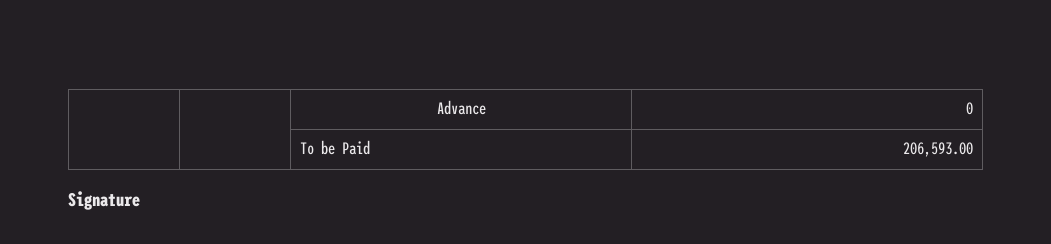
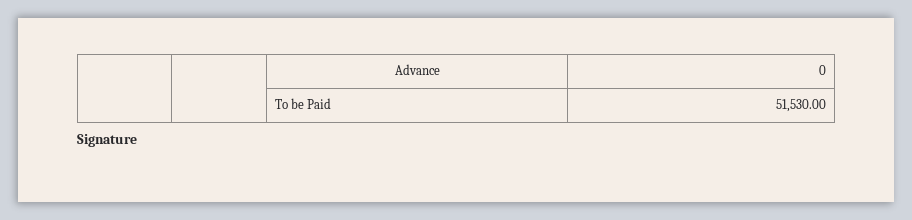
[903,142,974,157] 206,593.00 -> [776,99,827,112] 51,530.00

